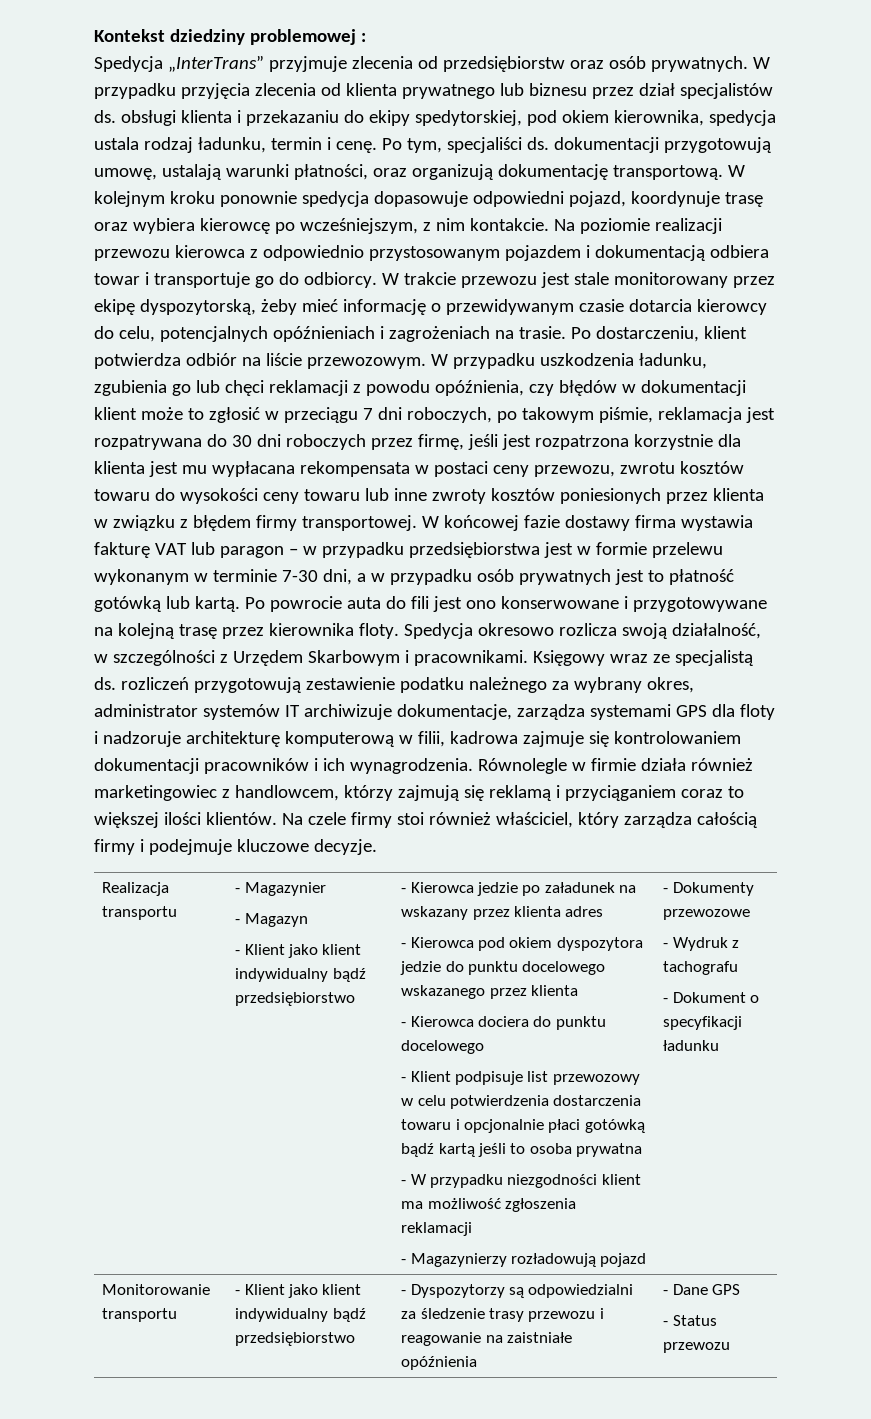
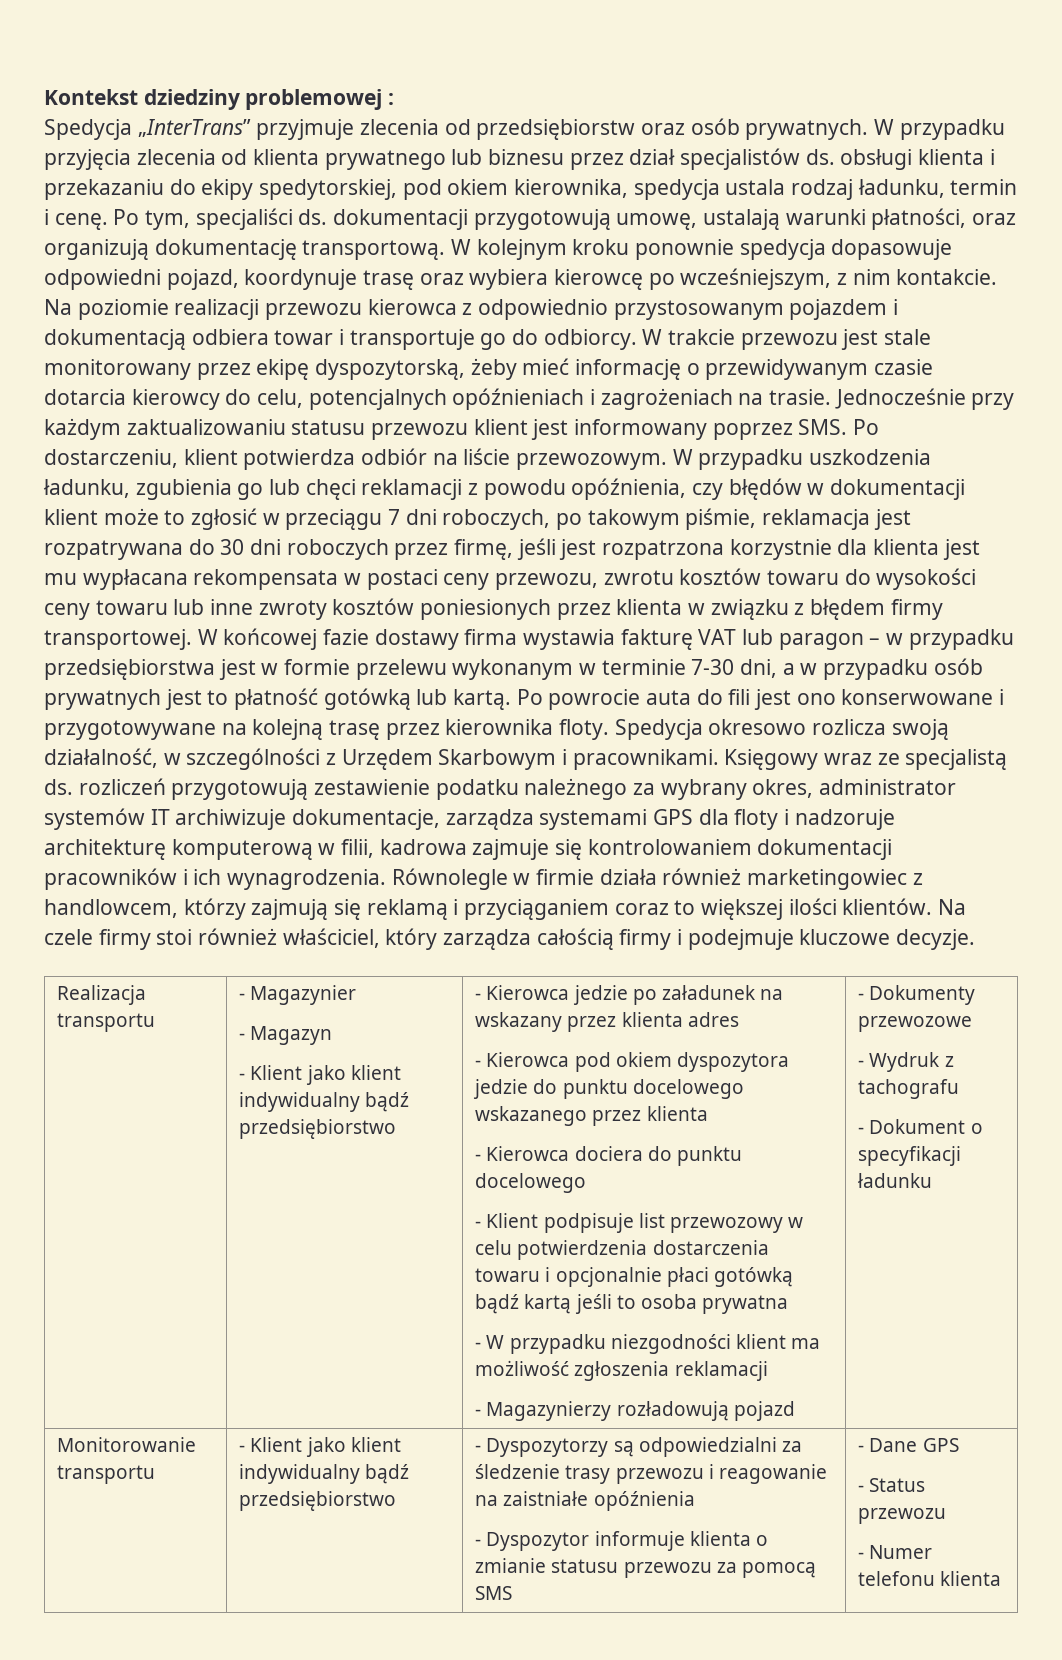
(566, 332) none -> [834,388,1015,410] [44,418,848,440] Jednocześnie przy każdym zaktualizowaniu statusu przewozu klient jest informowany poprzez SMS.
(478, 1363) none -> [475,1531,768,1551] [475,1558,816,1578] [475,1586,513,1600] // - Dyspozytor informuje klienta o zmianie statusu przewozu za pomocą SMS
(731, 1347) none -> [858,1545,933,1559] [858,1571,1002,1586] // - Numer telefonu klienta

